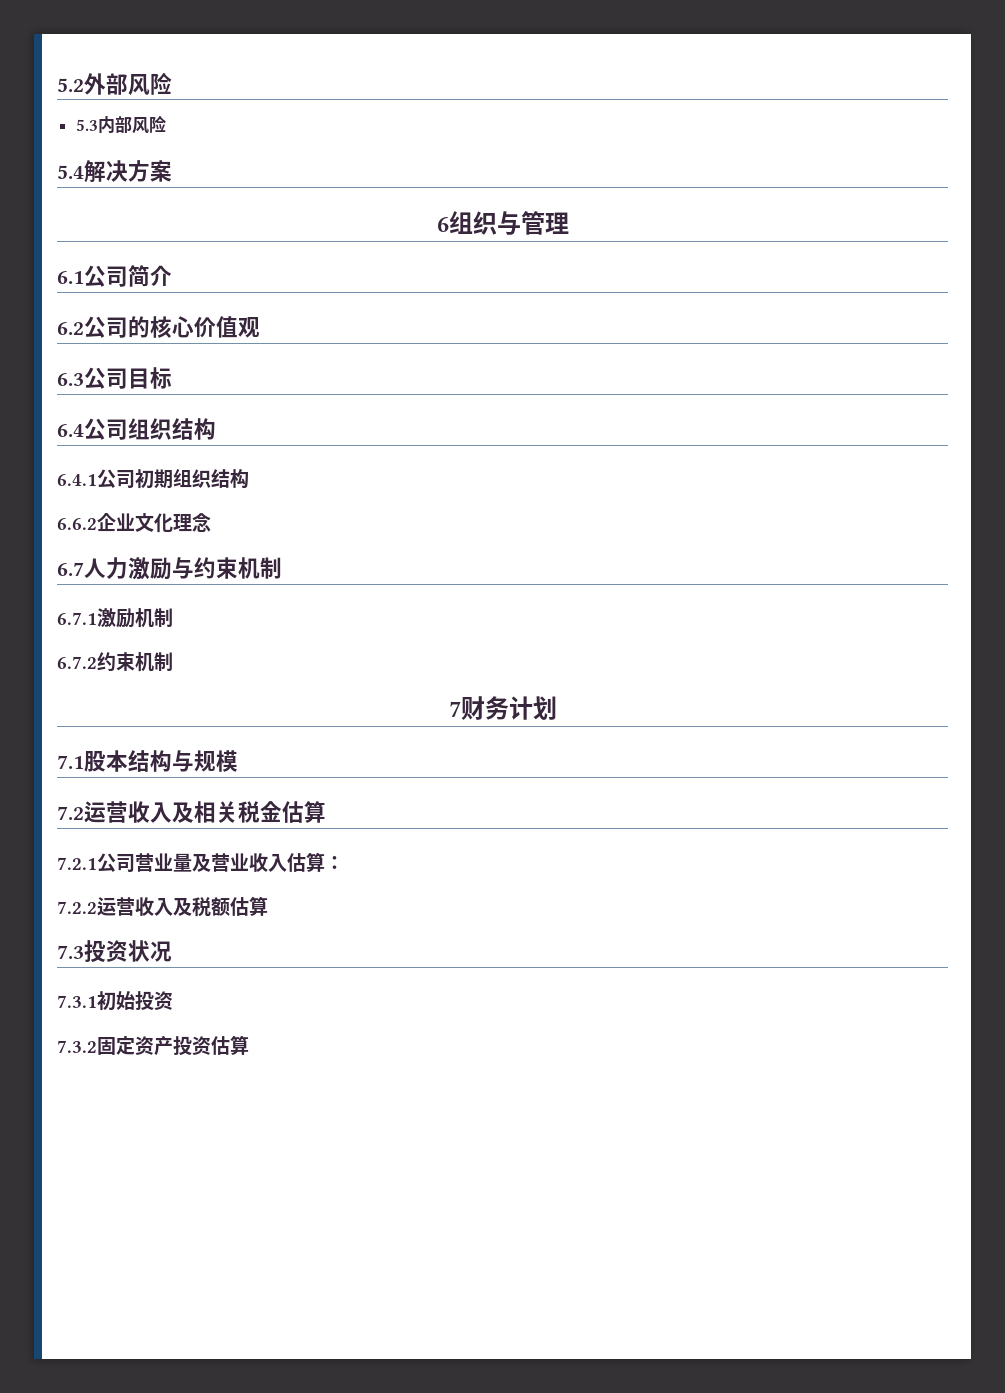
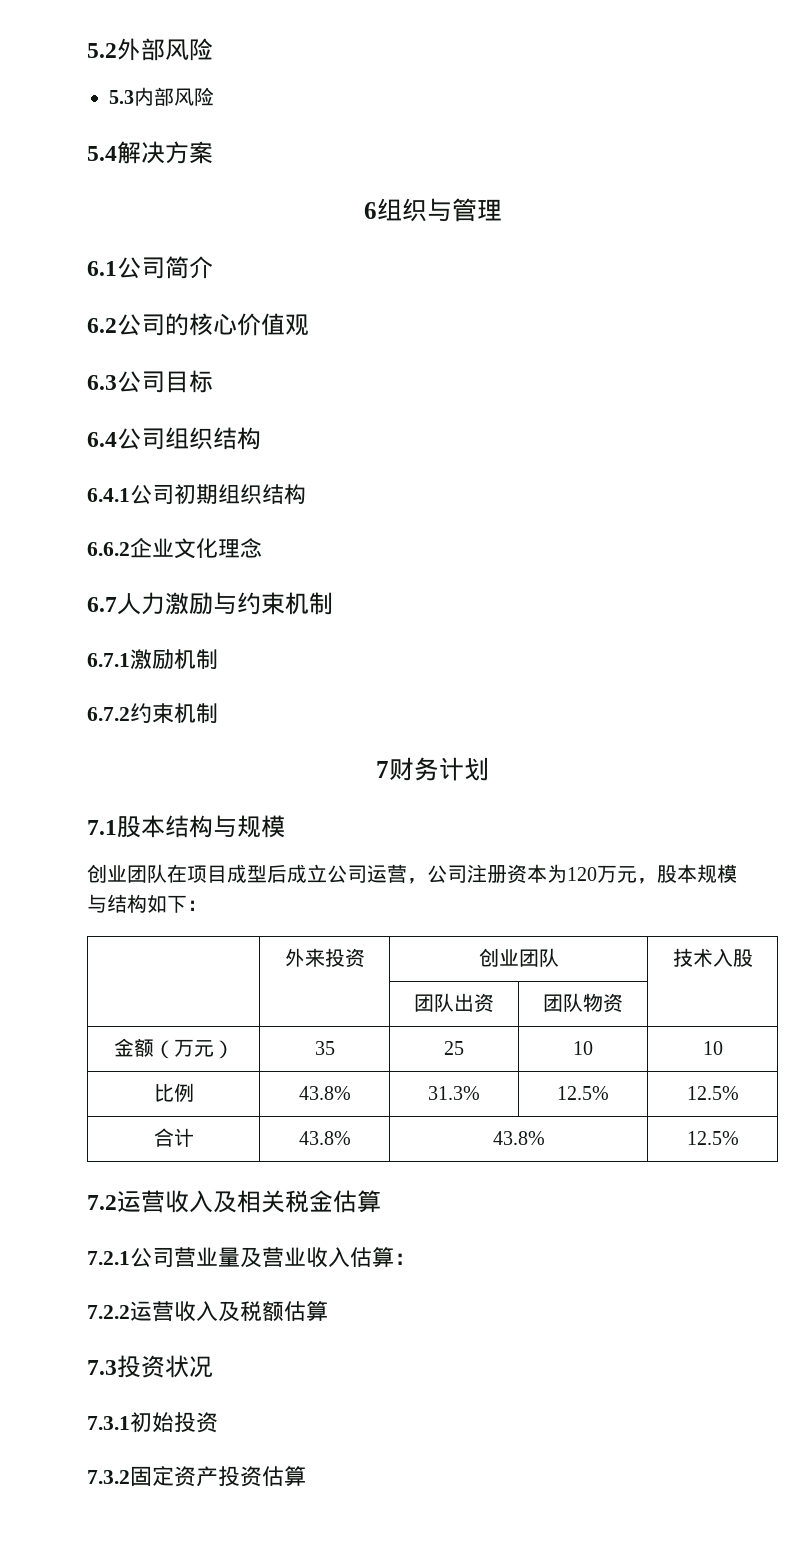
(238, 761) none -> [87,864,737,884] [87,894,207,913] [284,948,365,968] [478,948,559,967] [672,948,753,967] [414,993,494,1013] [543,993,623,1013] [113,1038,234,1059] [314,1041,335,1055] [444,1041,464,1055] [573,1041,593,1055] [702,1041,723,1055] [153,1083,194,1102] [298,1086,351,1100] [428,1086,480,1100] [557,1086,609,1100] [686,1086,739,1100] [153,1128,194,1147] [298,1131,351,1145] [492,1131,545,1145] [686,1131,739,1145] // 创业团队在项目成型后成立公司运营，公司注册资本为120万元，股本规模 // 与结构如下： // | 外来投资 | 创业团队 | 技术入股 // | | 团队出资 | 团队物资 | // 金额（万元） | 35 | 25 | 10 | 10 // 比例 | 43.8% | 31.3% | 12.5% | 12.5% // 合计 | 43.8% | 43.8% | 12.5%

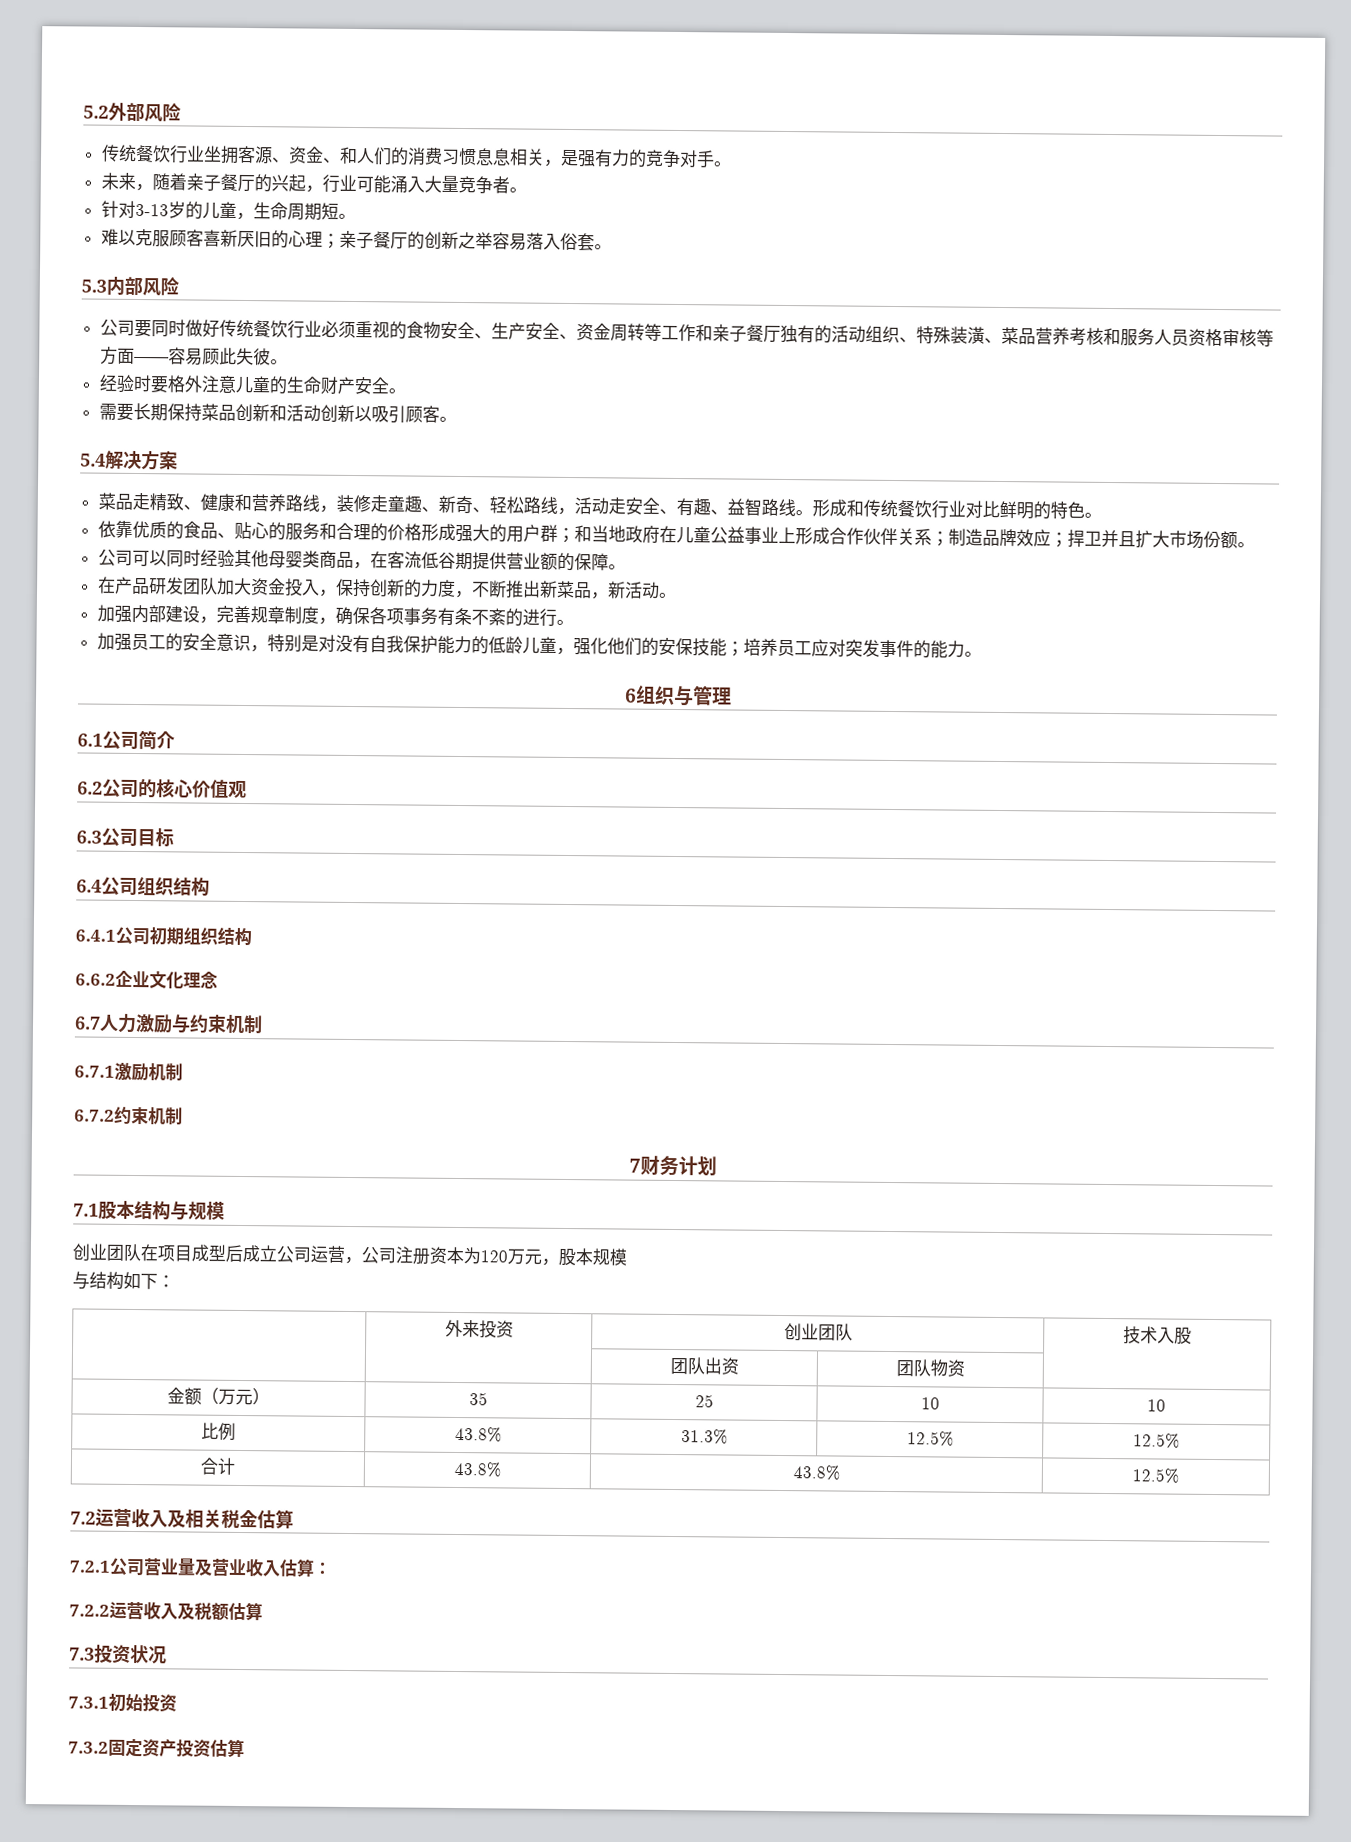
[109,87,214,106] [87,141,213,164] 5.3内部风险 // 5.4解决方案 -> [100,144,732,169] [100,172,527,194] [100,200,356,221] [100,228,612,252] [81,276,179,297] [99,318,1274,347] [99,346,288,366] [98,374,406,395] [98,402,457,424] [80,450,178,471] [97,492,1102,520] [97,520,1255,549] [97,548,626,572] [97,576,677,600] [96,604,574,627] [96,632,982,659] 传统餐饮行业坐拥客源、资金、和人们的消费习惯息息相关，是强有力的竞争对手。 // 未来，随着亲子餐厅的兴起，行业可能涌入大量竞争者。 // 针对3-13岁的儿童，生命周期短。 // 难以克服顾客喜新厌旧的心理；亲子餐厅的创新之举容易落入俗套。 // 5.3内部风险 // 公司要同时做好传统餐饮行业必须重视的食物安全、生产安全、资金周转等工作和亲子餐厅独有的活动组织、特殊装潢、菜品营养考核和服务人员资格审核等方面——容易顾此失彼。 // 经验时要格外注意儿童的生命财产安全。 // 需要长期保持菜品创新和活动创新以吸引顾客。 // 5.4解决方案 // 菜品走精致、健康和营养路线，装修走童趣、新奇、轻松路线，活动走安全、有趣、益智路线。形成和传统餐饮行业对比鲜明的特色。 // 依靠优质的食品、贴心的服务和合理的价格形成强大的用户群；和当地政府在儿童公益事业上形成合作伙伴关系；制造品牌效应；捍卫并且扩大市场份额。 // 公司可以同时经验其他母婴类商品，在客流低谷期提供营业额的保障。 // 在产品研发团队加大资金投入，保持创新的力度，不断推出新菜品，新活动。 // 加强内部建设，完善规章制度，确保各项事务有条不紊的进行。 // 加强员工的安全意识，特别是对没有自我保护能力的低龄儿童，强化他们的安保技能；培养员工应对突发事件的能力。

